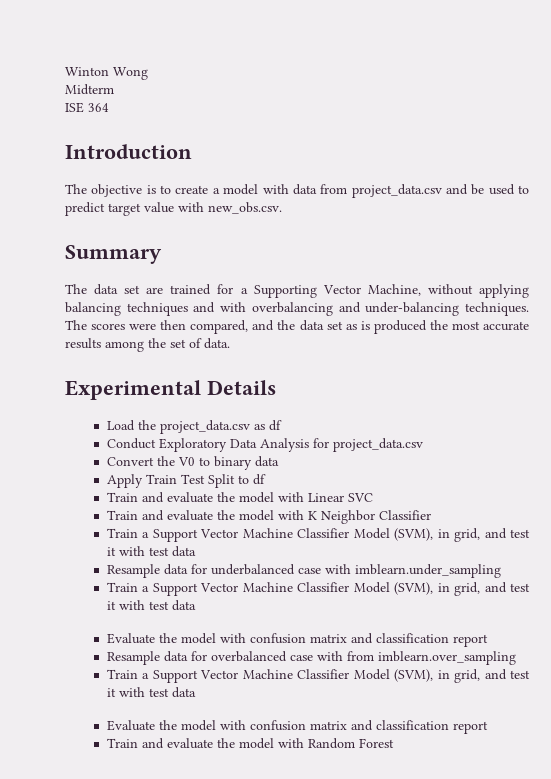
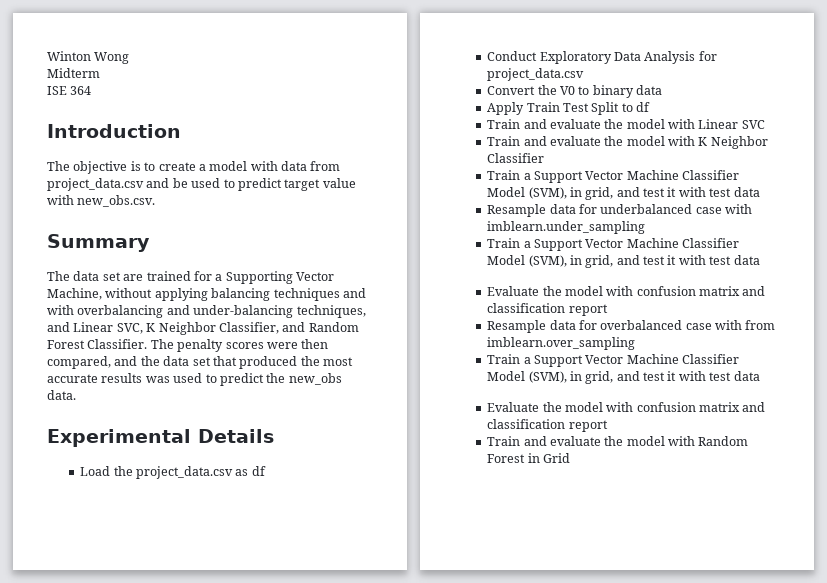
[465,302,529,316] [65,320,87,330] techniques. The -> [296,305,366,318] [47,322,359,335] [47,339,224,352] techniques, and Linear SVC, K Neighbor Classifier, and Random Forest Classifier. The penalty
[345,321,370,330] as is -> [212,356,237,366] that
[105,338,202,352] among the set of -> [145,373,342,386] was used to predict the new_obs
(394, 743) none -> [527,453,570,463] in Grid

